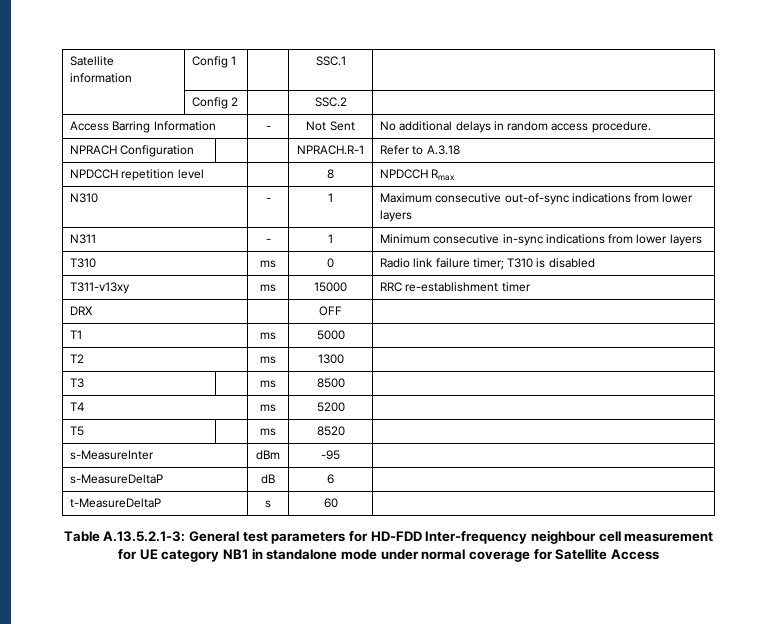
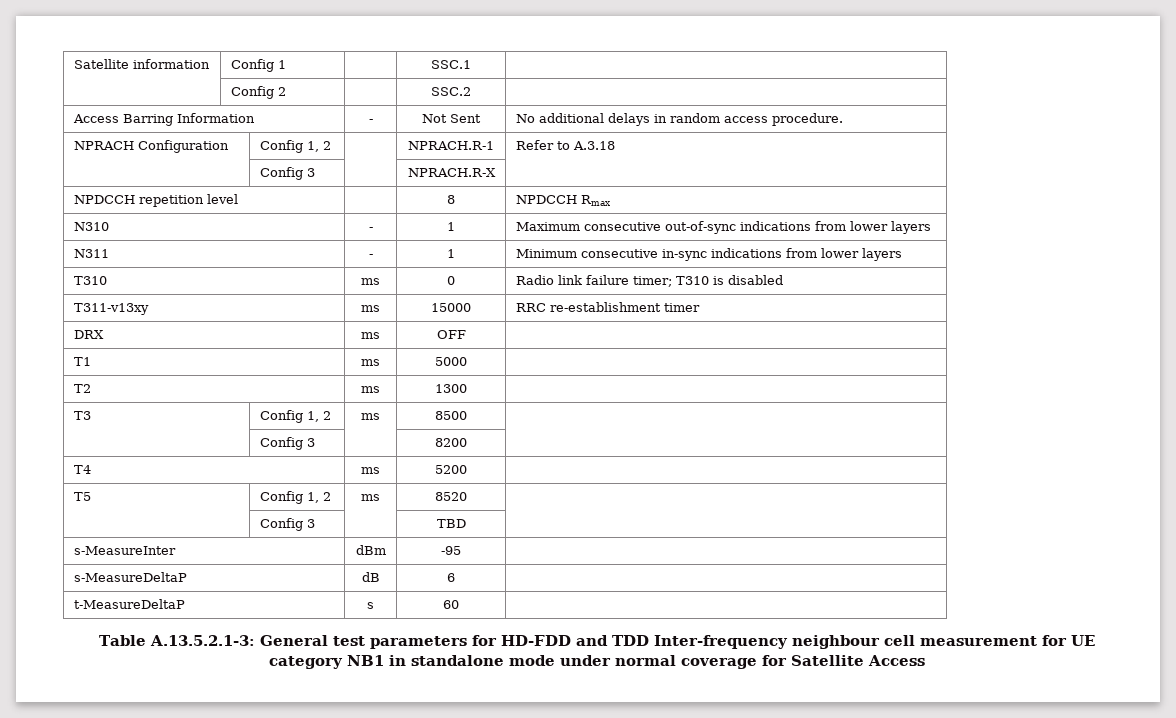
(195, 151) none -> [259,140,331,153] Config 1, 2
(460, 150) none -> [259,167,315,180] [407,168,496,177] // | Config 3 | | NPRACH.R-X |
(94, 310) none -> [361,332,380,339] ms
(85, 383) none -> [259,410,331,423] Config 1, 2
(345, 383) none -> [259,437,315,450] [435,438,467,447] // | Config 3 | | 8200 |
(85, 431) none -> [259,491,331,504] Config 1, 2
(345, 431) none -> [259,518,315,531] [436,519,466,528] // | Config 3 | | TBD |
(422, 536) none -> [575,635,649,646] and TDD

